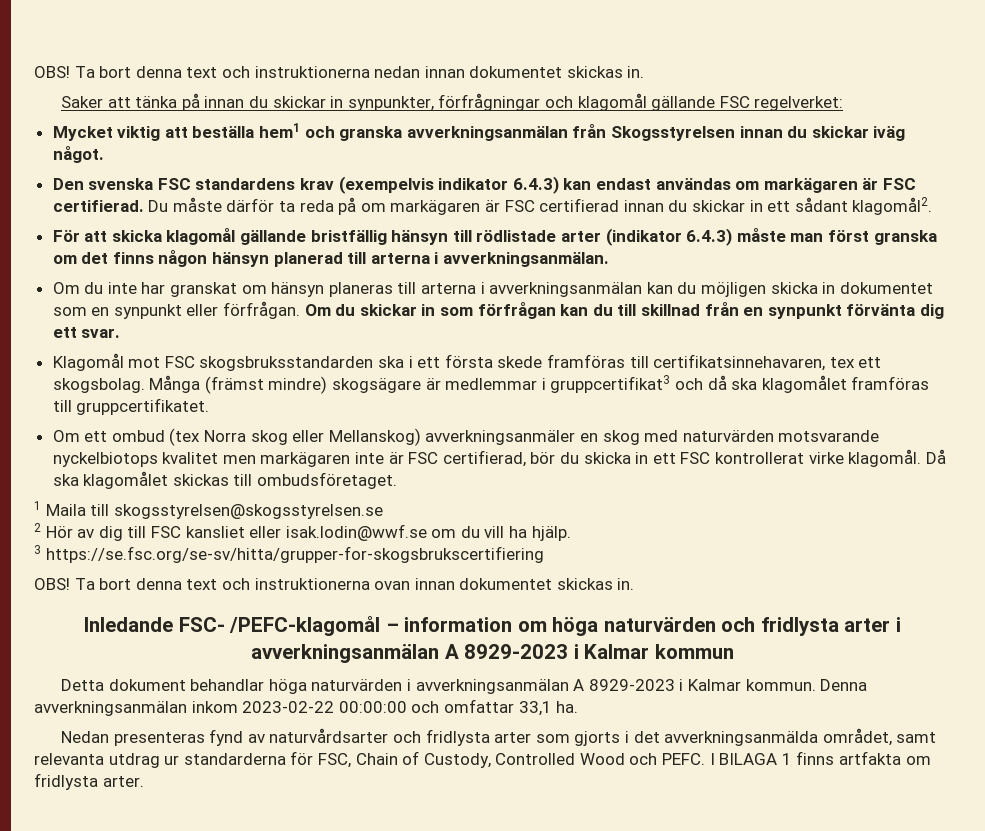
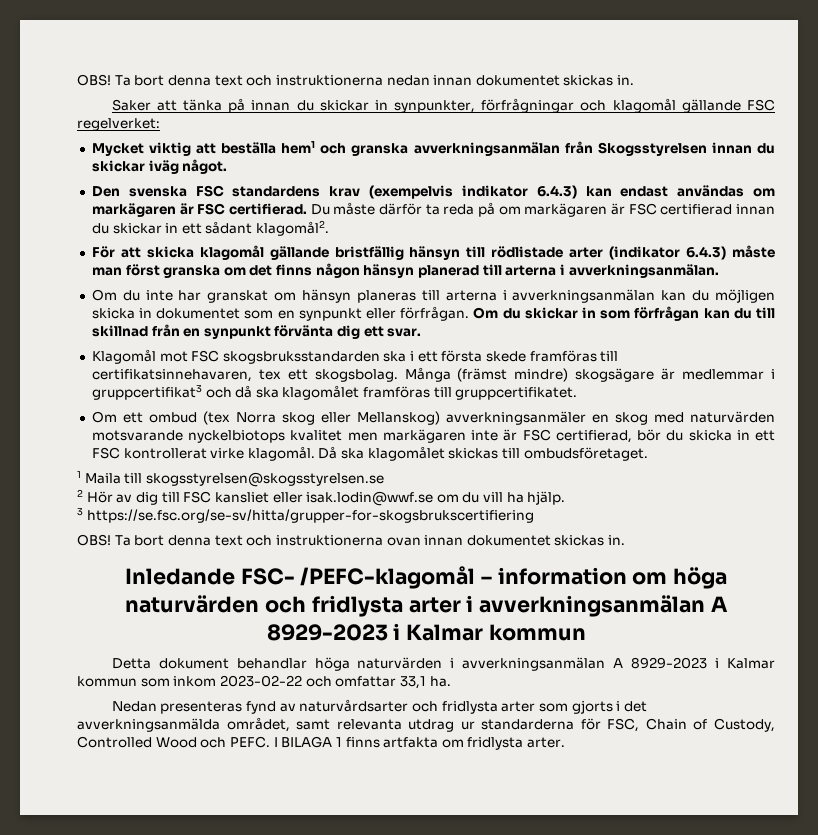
[745,679,868,691] [34,701,187,716] kommun. Denna avverkningsanmälan -> [77,676,170,687] kommun som
[338,701,407,713] 00:00:00 -> (302, 681) none

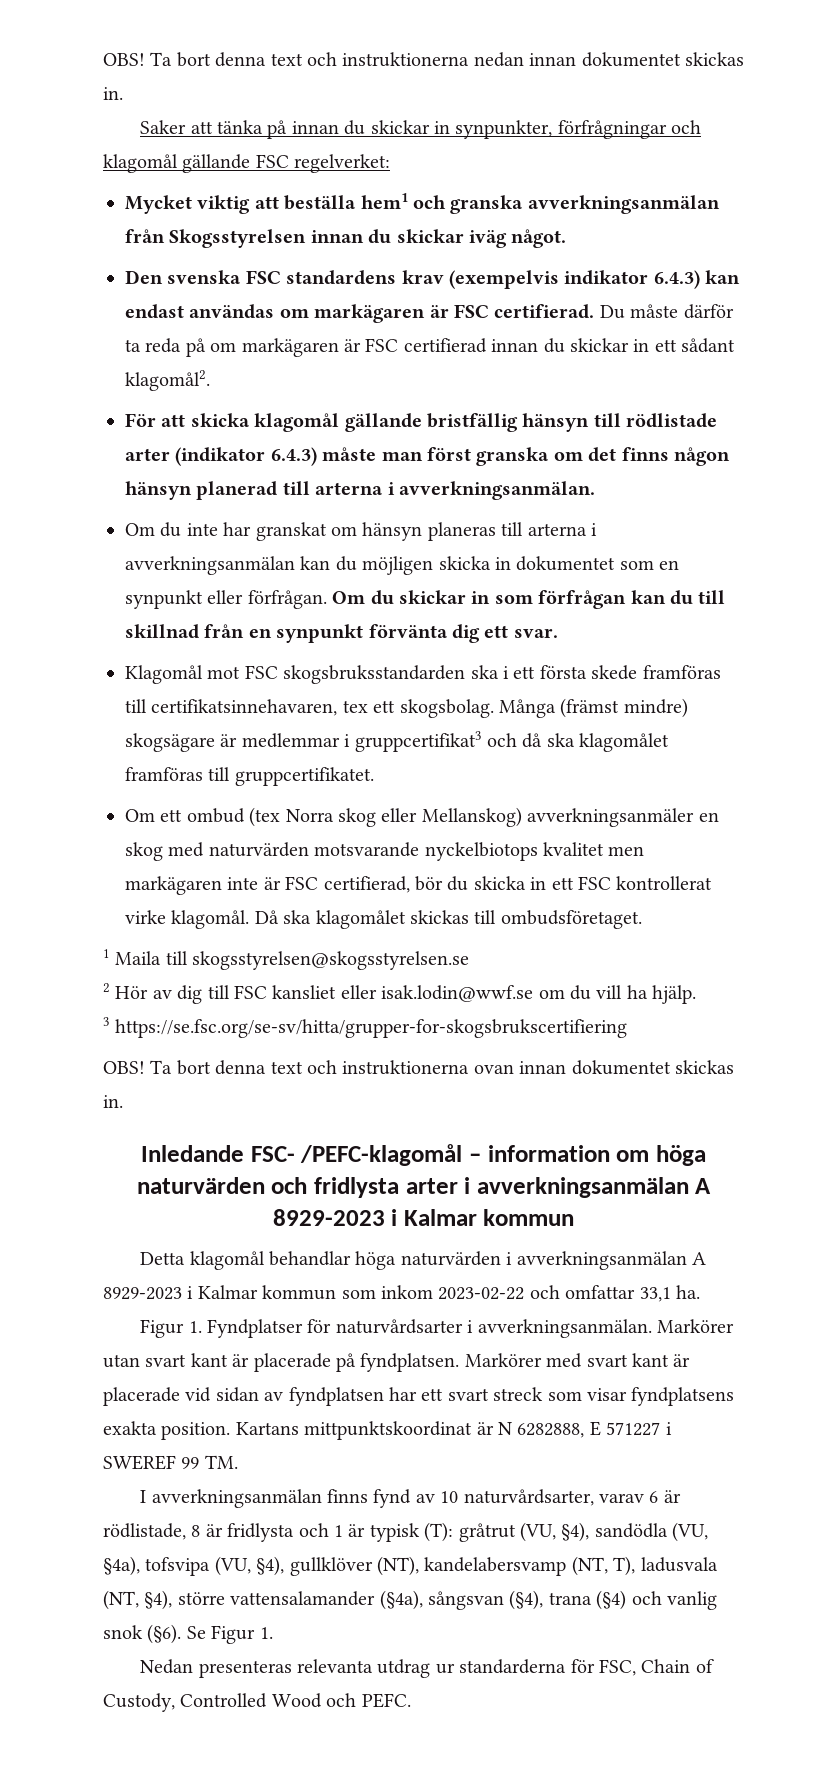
[158,658,229,669] dokument -> [189,1251,265,1270] klagomål
[111,699,647,714] [77,717,331,732] Nedan presenteras fynd av naturvårdsarter och fridlysta arter som gjorts i det avverkningsanmälda området, samt -> [140,1319,734,1338] [103,1353,691,1372] [103,1387,735,1406] [103,1421,672,1440] [103,1455,238,1470] [140,1489,681,1508] [103,1522,709,1542] [103,1556,718,1576] [103,1590,717,1610] [103,1624,273,1644] [140,1659,292,1678] Figur 1. Fyndplatser för naturvårdsarter i avverkningsanmälan. Markörer utan svart kant är placerade på fyndplatsen. Markörer med svart kant är placerade vid sidan av fyndplatsen har ett svart streck som visar fyndplatsens exakta position. Kartans mittpunktskoordinat är N 6282888, E 571227 i SWEREF 99 TM. // I avverkningsanmälan finns fynd av 10 naturvårdsarter, varav 6 är rödlistade, 8 är fridlysta och 1 är typisk (T): gråtrut (VU, §4), sandödla (VU, §4a), tofsvipa (VU, §4), gullklöver (NT), kandelabersvamp (NT, T), ladusvala (NT, §4), större vattensalamander (§4a), sångsvan (§4), trana (§4) och vanlig snok (§6). Se Figur 1. // Nedan presenteras
[273,736,566,750] I BILAGA 1 finns artfakta om fridlysta arter. -> (411, 1700) none

